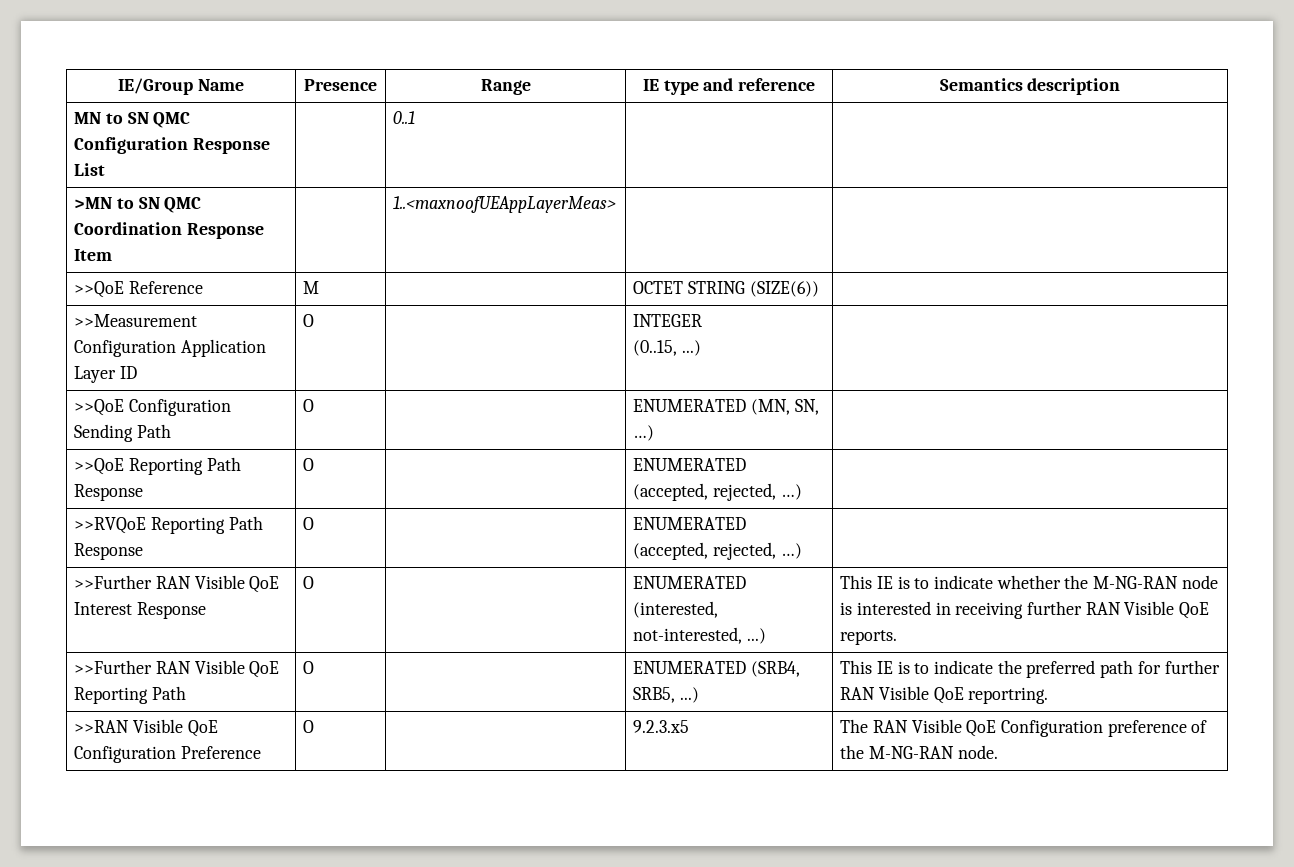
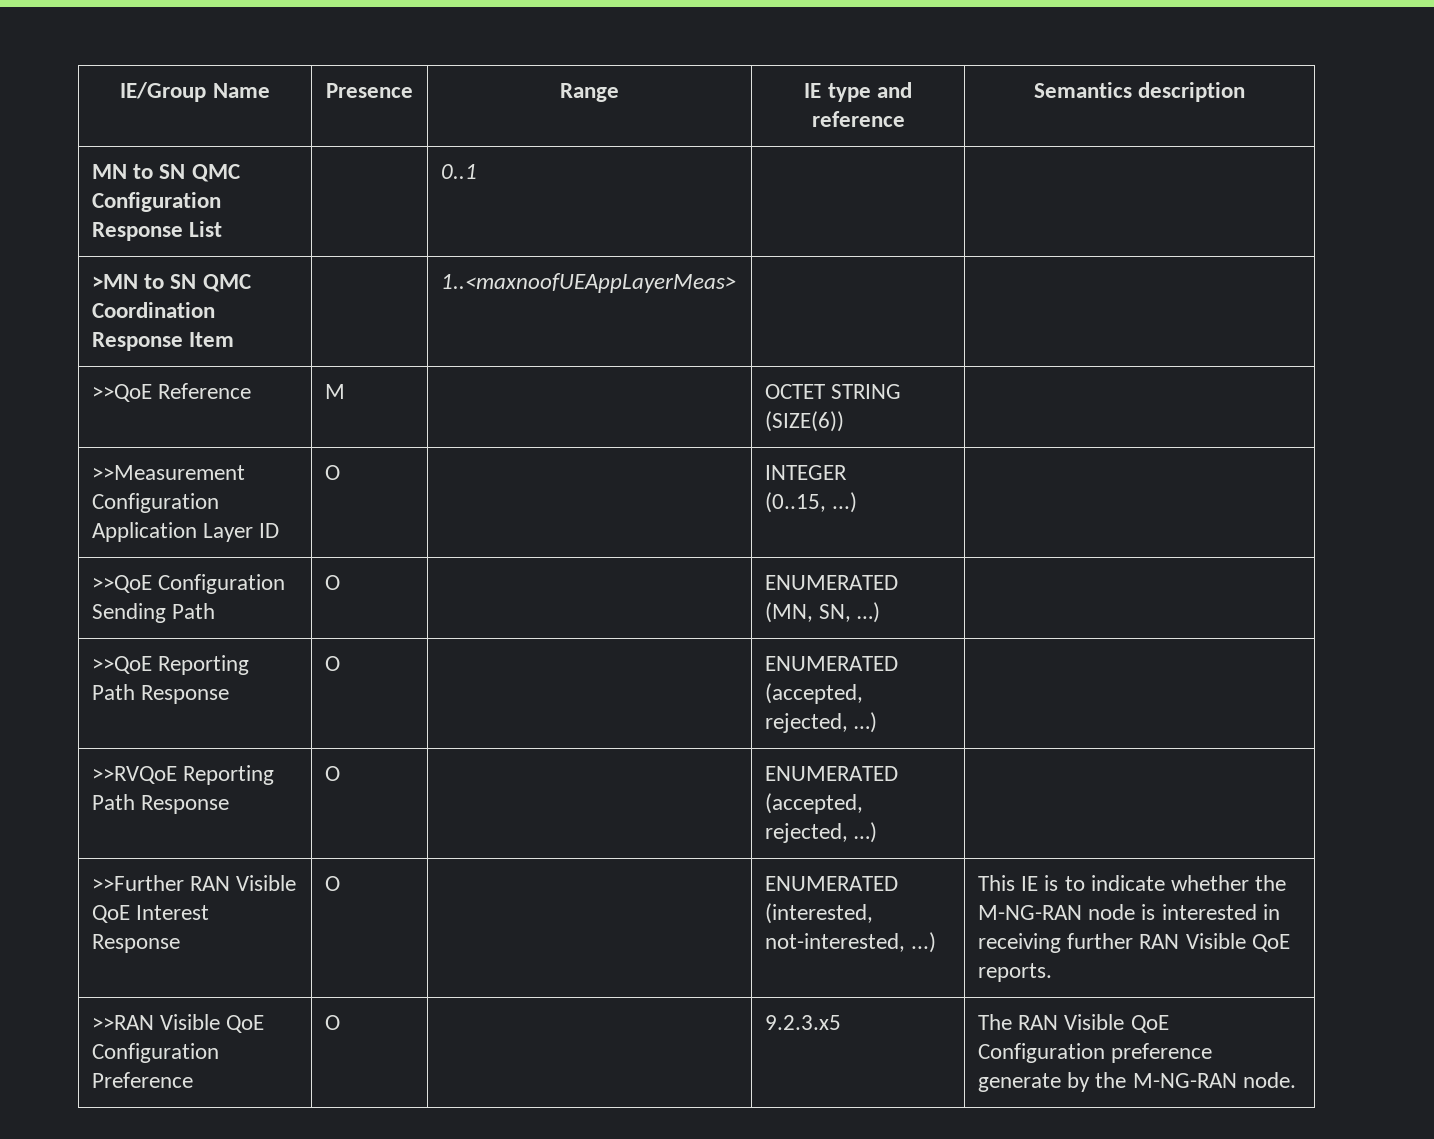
[74,660,280,678] [74,686,186,704] [303,661,315,674] [633,661,800,677] [633,687,699,703] [840,660,1220,678] [840,686,1049,704] // >>Further RAN Visible QoE Reporting Path | O | | ENUMERATED (SRB4, SRB5, ...) | This IE is to indicate the preferred path for further RAN Visible QoE reportring. -> (1053, 972) none
[1191,720,1208,733] of -> [978,1072,1091,1092] generate by

